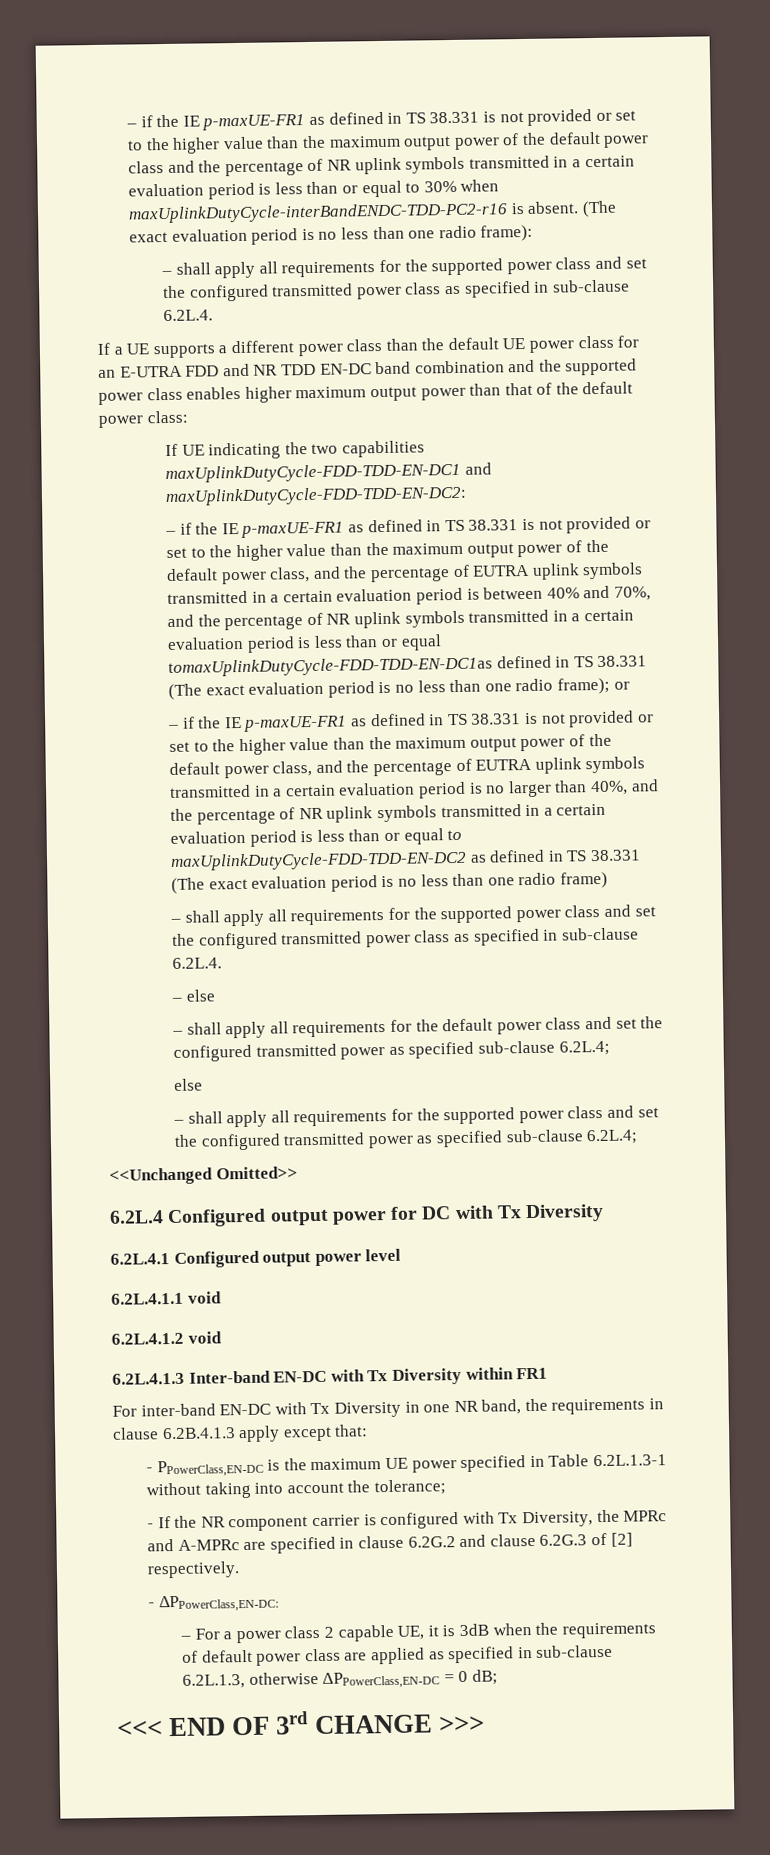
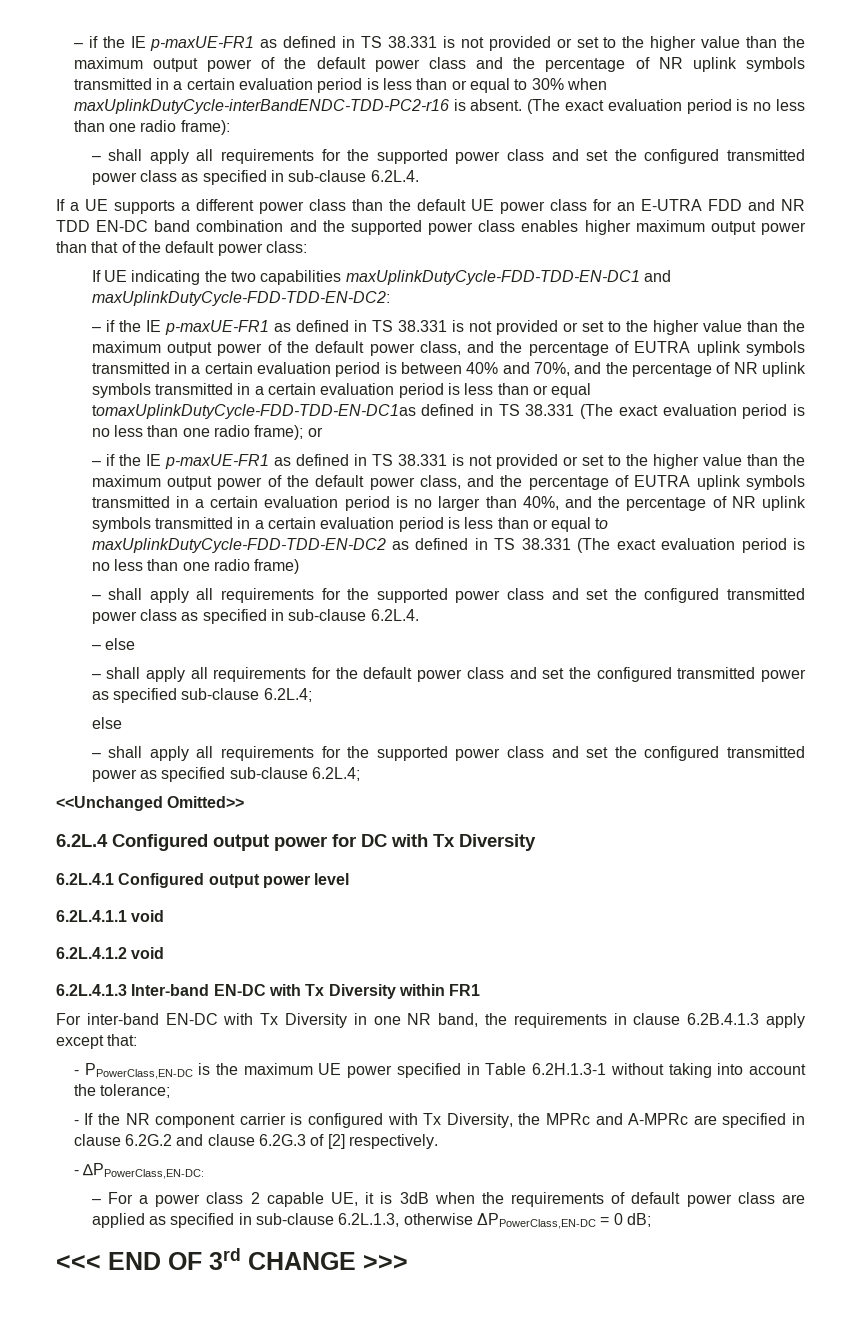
[592,1454,667,1467] 6.2L.1.3-1 -> [532,1063,607,1075] 6.2H.1.3-1

